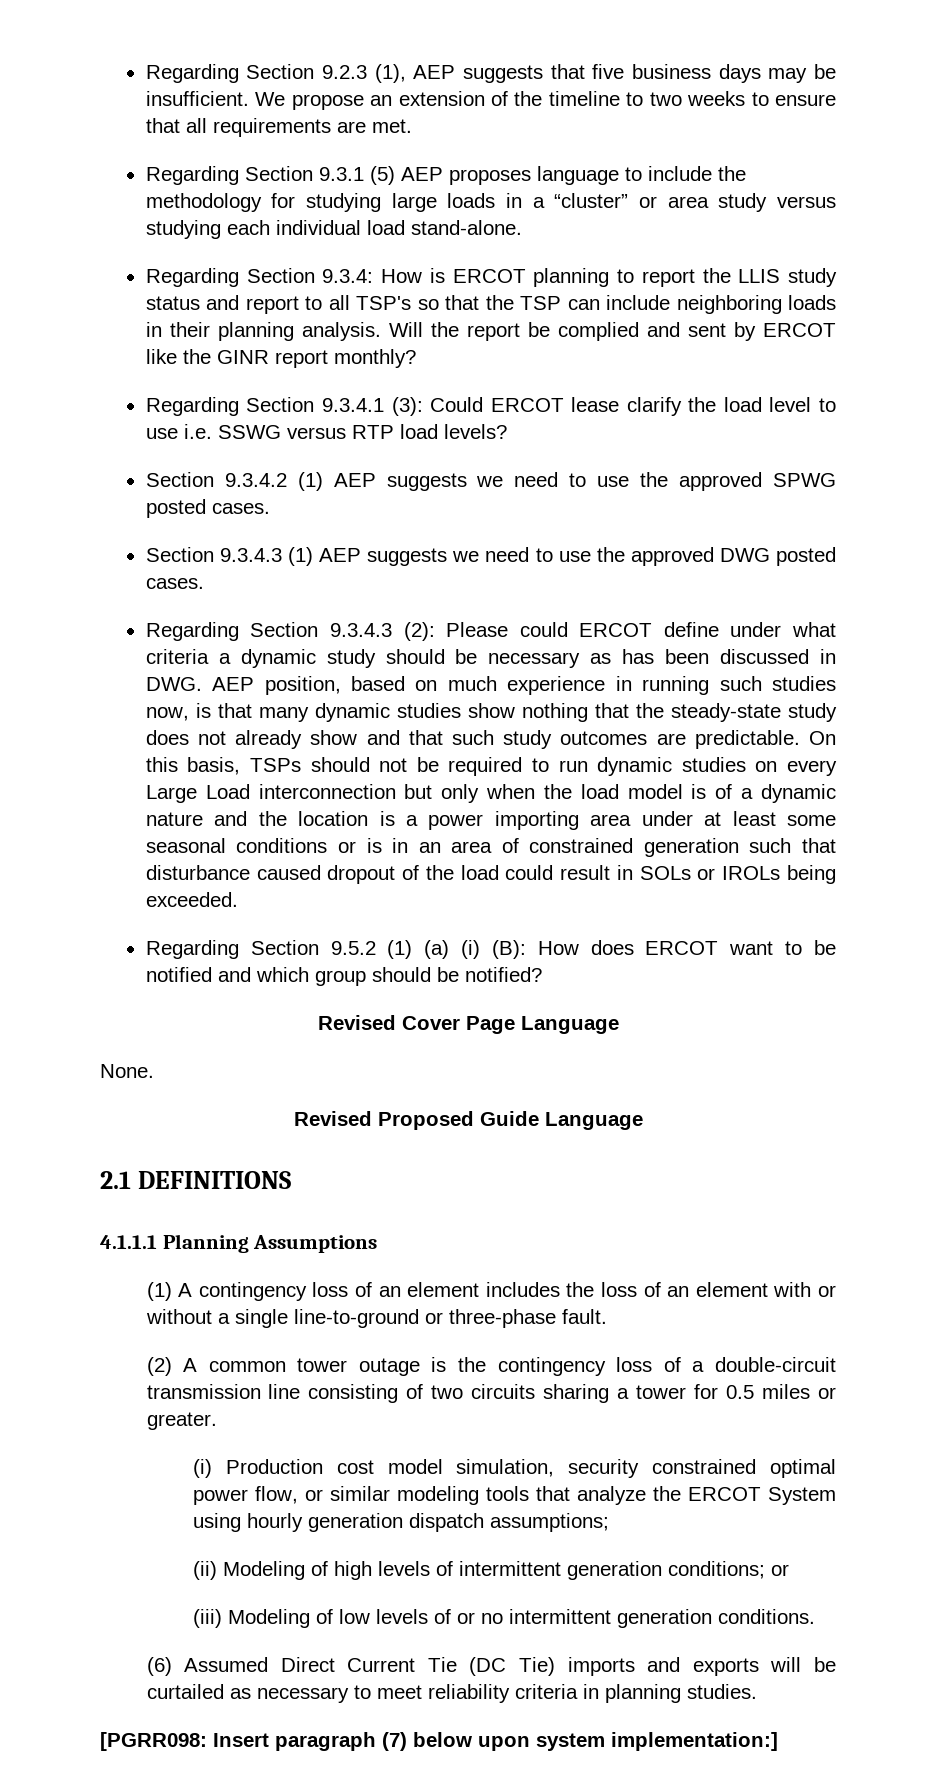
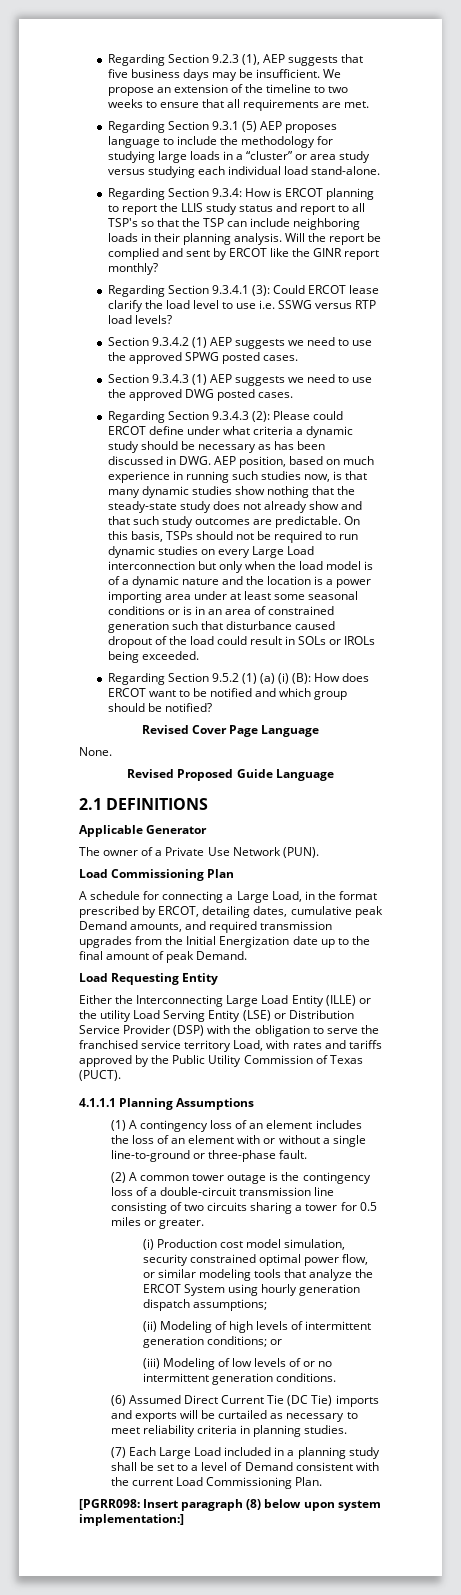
(292, 1180) none -> [79,825,208,837] [79,847,319,858] [79,869,235,881] [79,891,377,903] [79,906,383,918] [79,921,333,933] [79,936,370,948] [79,951,248,963] [79,973,219,985] [79,995,371,1007] [79,1010,354,1022] [79,1025,379,1037] [79,1040,382,1052] [79,1055,363,1067] [79,1070,121,1081] // Applicable Generator // The owner of a Private Use Network (PUN). // Load Commissioning Plan // A schedule for connecting a Large Load, in the format prescribed by ERCOT, detailing dates, cumulative peak Demand amounts, and required transmission upgrades from the Initial Energization date up to the final amount of peak Demand. // Load Requesting Entity // Either the Interconnecting Large Load Entity (ILLE) or the utility Load Serving Entity (LSE) or Distribution Service Provider (DSP) with the obligation to serve the franchised service territory Load, with rates and tariffs approved by the Public Utility Commission of Texas (PUCT).
(757, 1691) none -> [110,1447,380,1459] [110,1462,379,1471] [110,1477,323,1489] // (7) Each Large Load included in a planning study shall be set to a level of Demand consistent with the current Load Commissioning Plan.
[382,1732,407,1751] (7) -> [246,1499,262,1510] (8)

